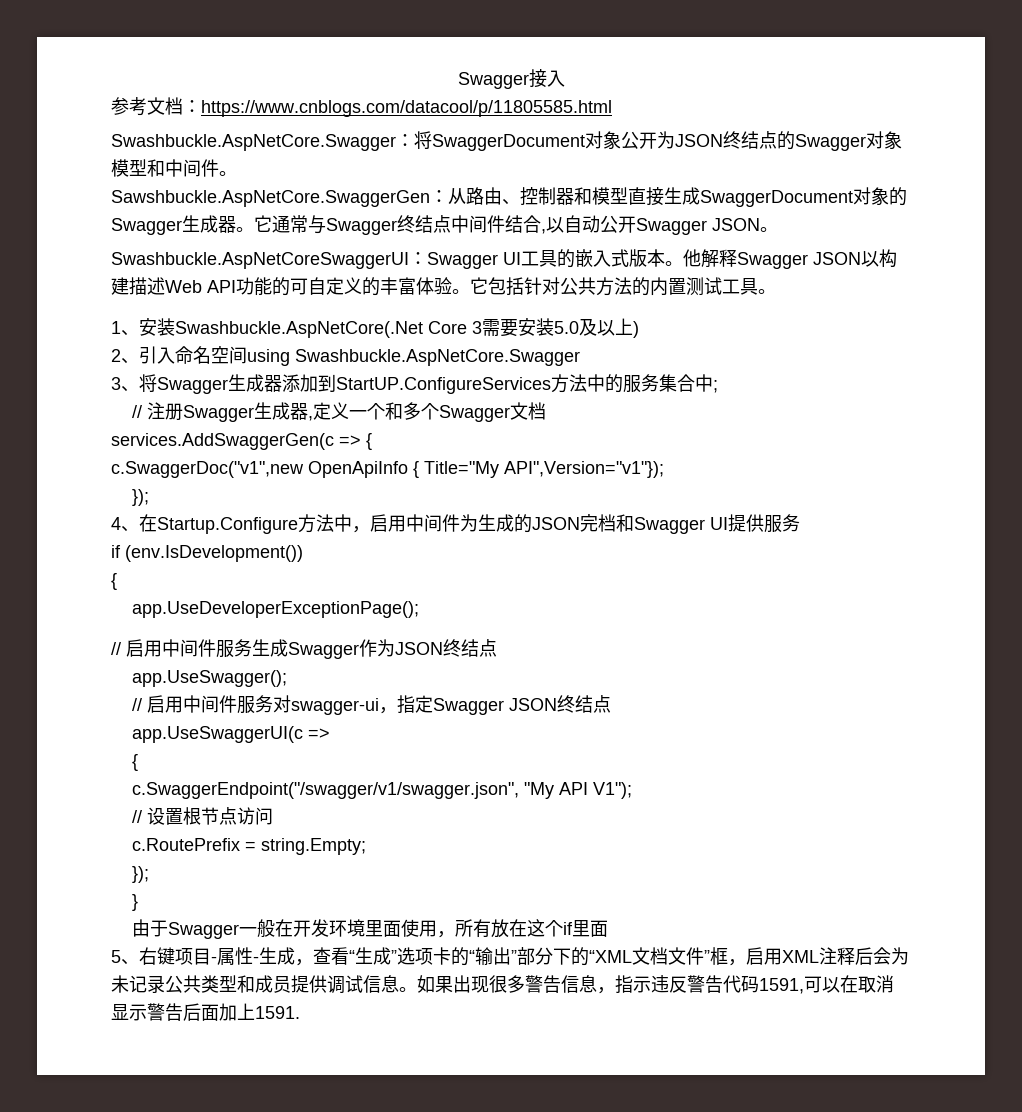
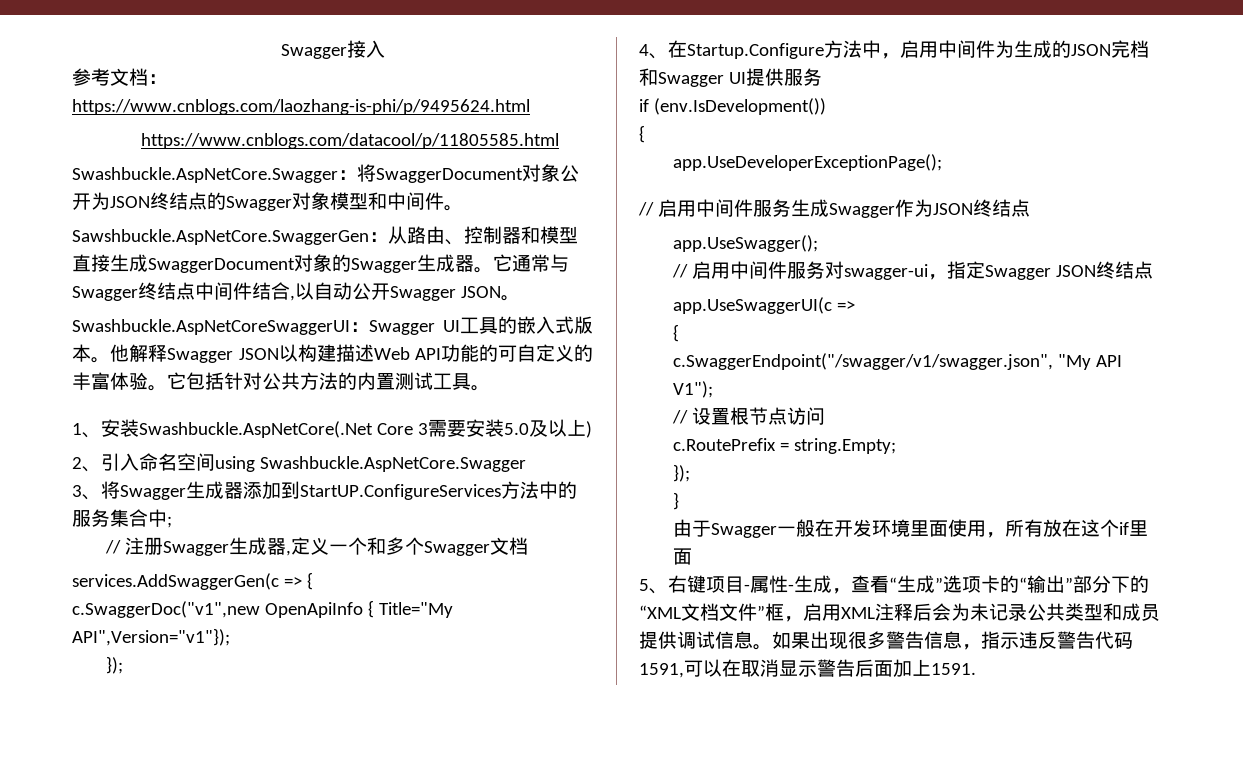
(201, 106) none -> [72,99,530,115] https://www.cnblogs.com/laozhang-is-phi/p/9495624.html //

